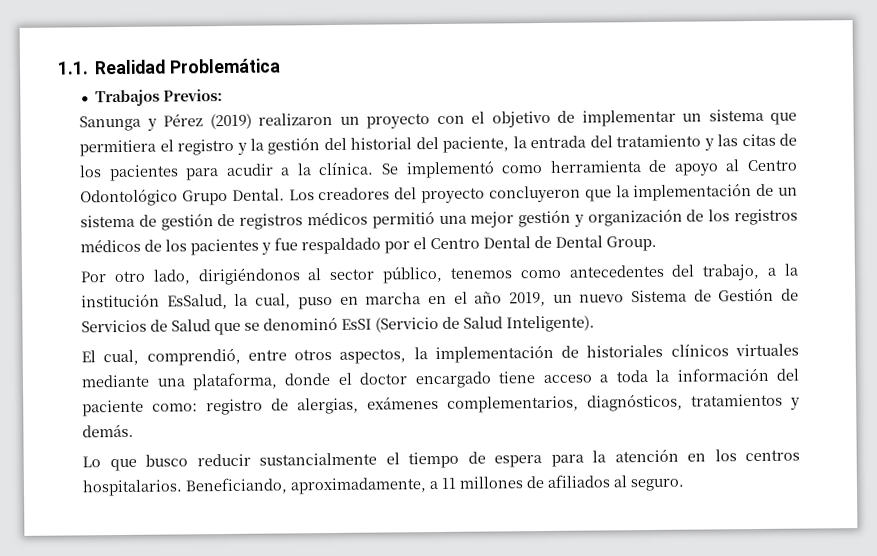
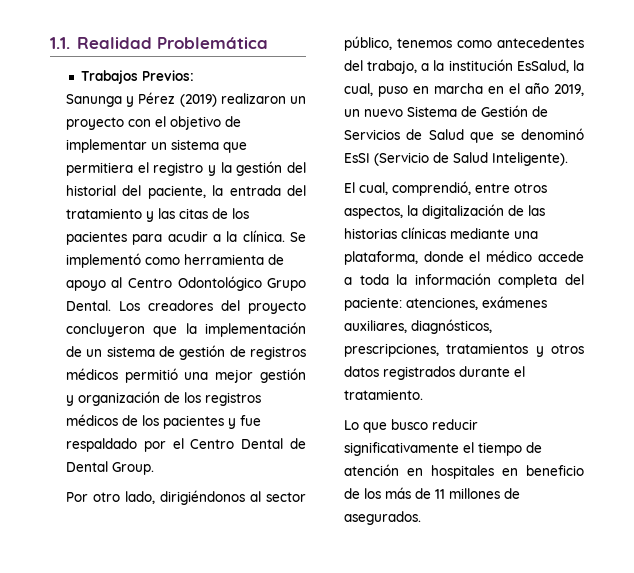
[434,343,799,364] implementación de historiales clínicos virtuales -> [421,204,545,219] [343,227,446,239] digitalización de las historias clínicas
[359,367,799,389] [82,393,801,417] [82,423,135,438] doctor encargado tiene acceso a toda la información del paciente como: registro de alergias, exámenes complementarios, diagnósticos, tratamientos y demás. -> [486,250,584,262] [343,273,584,288] [343,296,547,311] [343,319,492,334] [343,343,584,357] [343,366,525,380] [343,389,423,400] médico accede a toda la información completa del paciente: atenciones, exámenes auxiliares, diagnósticos, prescripciones, tratamientos y otros datos registrados durante el tratamiento.
[259,452,378,466] sustancialmente -> [343,442,459,456] significativamente
[494,448,801,468] [82,474,686,497] espera para la atención en los centros hospitalarios. Beneficiando, aproximadamente, a 11 millones de afiliados al seguro. -> [343,464,584,479] [343,487,520,499] [343,511,421,525] atención en hospitales en beneficio de los más de 11 millones de asegurados.

